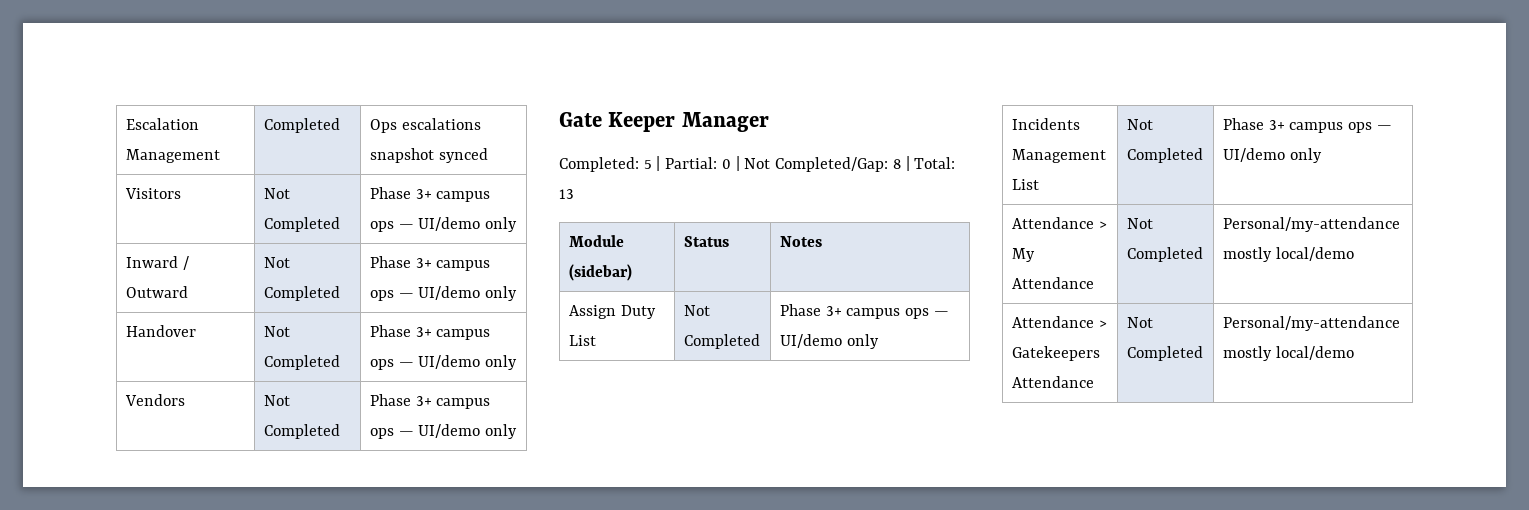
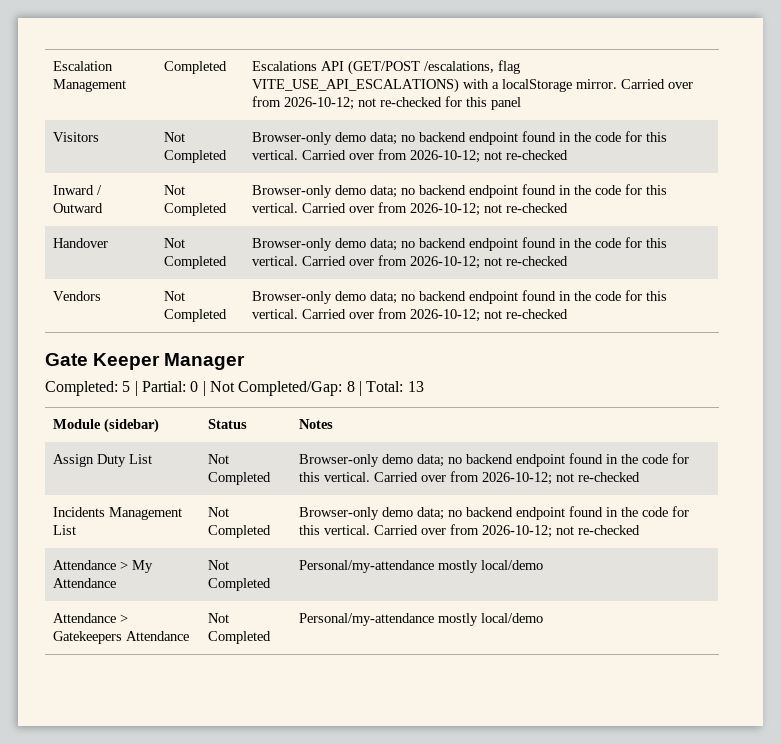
[369,118,481,133] [369,148,488,163] [124,188,181,199] [263,188,290,199] [263,217,340,232] [369,187,491,202] [369,217,517,232] Ops escalations snapshot synced // Visitors | Not Completed | Phase 3+ campus ops — UI/demo only -> [252,60,521,75] [252,78,694,93] [252,96,522,110] [53,132,100,142] [164,132,186,142] [164,150,228,163] [252,131,668,145] [252,149,569,163] Escalations API (GET/POST /escalations, flag VITE_USE_API_ESCALATIONS) with a localStorage mirror. Carried over from 2026-10-12; not re-checked for this panel // Visitors | Not Completed | Browser-only demo data; no backend endpoint found in the code for this vertical. Carried over from 2026-10-12; not re-checked
[369,256,491,271] [369,286,517,301] [125,325,196,337] [263,326,290,337] [263,355,340,370] [369,325,491,340] [369,355,517,370] [124,394,185,406] [263,395,290,406] [263,424,340,439] [369,394,491,409] [369,424,517,439] Phase 3+ campus ops — UI/demo only // Handover | Not Completed | Phase 3+ campus ops — UI/demo only // Vendors | Not Completed | Phase 3+ campus ops — UI/demo only -> [252,184,668,198] [252,202,569,216] [53,238,109,248] [164,238,186,248] [164,256,228,269] [252,237,668,251] [252,255,569,269] [53,291,102,301] [164,291,186,301] [164,309,228,322] [252,290,668,304] [252,308,569,322] Browser-only demo data; no backend endpoint found in the code for this vertical. Carried over from 2026-10-12; not re-checked // Handover | Not Completed | Browser-only demo data; no backend endpoint found in the code for this vertical. Carried over from 2026-10-12; not re-checked // Vendors | Not Completed | Browser-only demo data; no backend endpoint found in the code for this vertical. Carried over from 2026-10-12; not re-checked
[779,304,949,319] [779,334,879,349] Phase 3+ campus ops — UI/demo only -> [299,453,690,467] [299,471,641,485] Browser-only demo data; no backend endpoint found in the code for this vertical. Carried over from 2026-10-12; not re-checked
[1222,118,1392,133] [1222,148,1322,163] Phase 3+ campus ops — UI/demo only -> [299,506,690,520] [299,524,641,538] Browser-only demo data; no backend endpoint found in the code for this vertical. Carried over from 2026-10-12; not re-checked

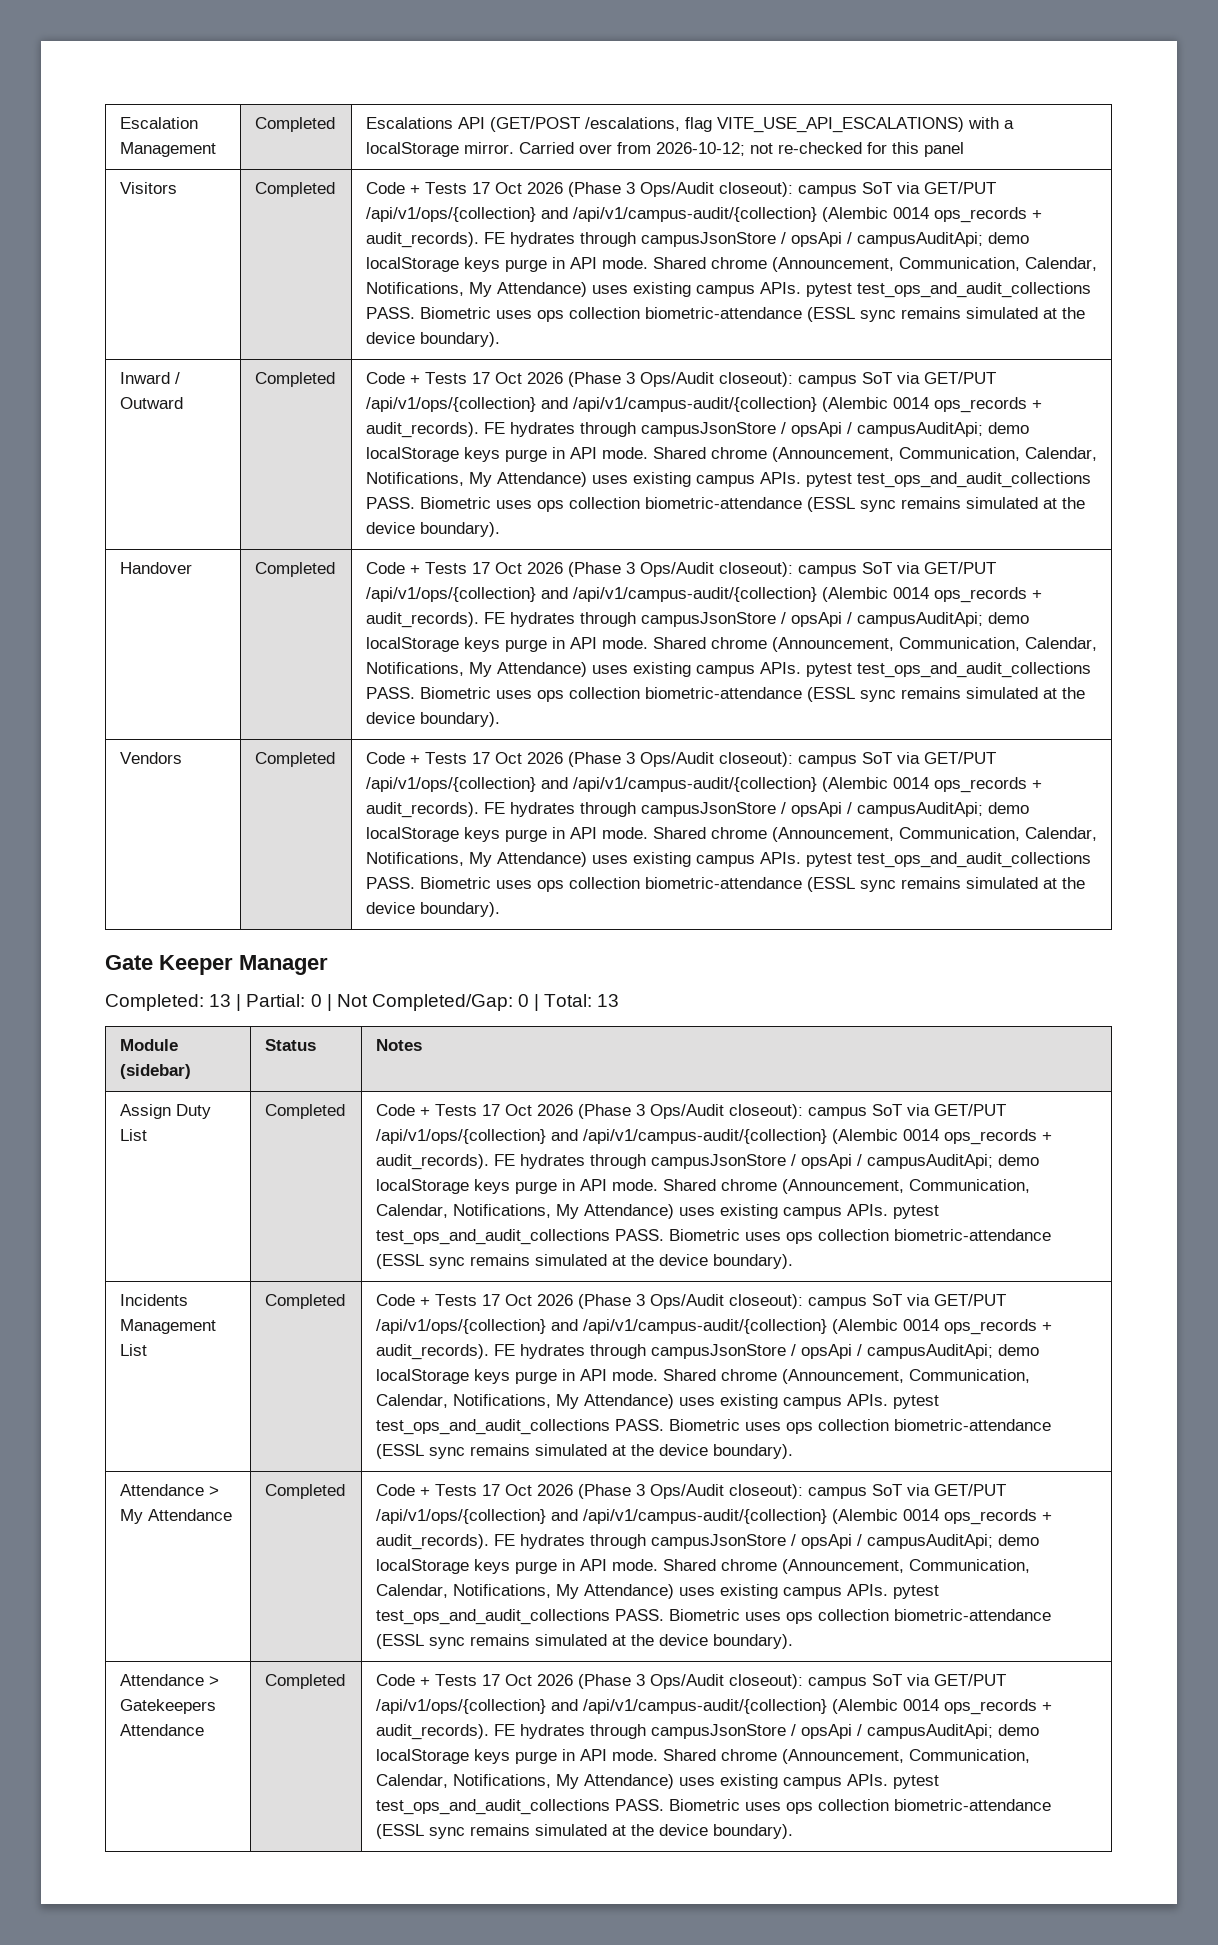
[164,132,186,142] [164,150,228,163] [252,131,668,145] [252,149,569,163] Not Completed | Browser-only demo data; no backend endpoint found in the code for this vertical. Carried over from 2026-10-12; not re-checked -> [254,182,335,197] [365,182,996,197] [365,207,1042,223] [365,232,1029,248] [365,257,1097,272] [365,282,1091,298] [365,307,1085,322] [365,332,500,347] Completed | Code + Tests 17 Oct 2026 (Phase 3 Ops/Audit closeout): campus SoT via GET/PUT /api/v1/ops/{collection} and /api/v1/campus-audit/{collection} (Alembic 0014 ops_records + audit_records). FE hydrates through campusJsonStore / opsApi / campusAuditApi; demo localStorage keys purge in API mode. Shared chrome (Announcement, Communication, Calendar, Notifications, My Attendance) uses existing campus APIs. pytest test_ops_and_audit_collections PASS. Biometric uses ops collection biometric-attendance (ESSL sync remains simulated at the device boundary).
[164,185,186,195] [164,203,228,216] [252,184,668,198] [252,202,569,216] Not Completed | Browser-only demo data; no backend endpoint found in the code for this vertical. Carried over from 2026-10-12; not re-checked -> [254,372,335,387] [365,372,996,387] [365,397,1042,413] [365,422,1029,438] [365,447,1097,462] [365,472,1091,488] [365,497,1085,512] [365,522,500,537] Completed | Code + Tests 17 Oct 2026 (Phase 3 Ops/Audit closeout): campus SoT via GET/PUT /api/v1/ops/{collection} and /api/v1/campus-audit/{collection} (Alembic 0014 ops_records + audit_records). FE hydrates through campusJsonStore / opsApi / campusAuditApi; demo localStorage keys purge in API mode. Shared chrome (Announcement, Communication, Calendar, Notifications, My Attendance) uses existing campus APIs. pytest test_ops_and_audit_collections PASS. Biometric uses ops collection biometric-attendance (ESSL sync remains simulated at the device boundary).
[164,238,186,248] [164,256,228,269] [252,237,668,251] [252,255,569,269] Not Completed | Browser-only demo data; no backend endpoint found in the code for this vertical. Carried over from 2026-10-12; not re-checked -> [254,562,335,577] [365,562,996,577] [365,587,1042,603] [365,612,1029,628] [365,637,1097,652] [365,662,1091,678] [365,687,1085,702] [365,712,500,727] Completed | Code + Tests 17 Oct 2026 (Phase 3 Ops/Audit closeout): campus SoT via GET/PUT /api/v1/ops/{collection} and /api/v1/campus-audit/{collection} (Alembic 0014 ops_records + audit_records). FE hydrates through campusJsonStore / opsApi / campusAuditApi; demo localStorage keys purge in API mode. Shared chrome (Announcement, Communication, Calendar, Notifications, My Attendance) uses existing campus APIs. pytest test_ops_and_audit_collections PASS. Biometric uses ops collection biometric-attendance (ESSL sync remains simulated at the device boundary).
[164,291,186,301] [164,309,228,322] [252,290,668,304] [252,308,569,322] Not Completed | Browser-only demo data; no backend endpoint found in the code for this vertical. Carried over from 2026-10-12; not re-checked -> [254,752,335,767] [365,752,996,767] [365,777,1042,793] [365,802,1029,818] [365,827,1097,842] [365,852,1091,868] [365,877,1085,892] [365,902,500,917] Completed | Code + Tests 17 Oct 2026 (Phase 3 Ops/Audit closeout): campus SoT via GET/PUT /api/v1/ops/{collection} and /api/v1/campus-audit/{collection} (Alembic 0014 ops_records + audit_records). FE hydrates through campusJsonStore / opsApi / campusAuditApi; demo localStorage keys purge in API mode. Shared chrome (Announcement, Communication, Calendar, Notifications, My Attendance) uses existing campus APIs. pytest test_ops_and_audit_collections PASS. Biometric uses ops collection biometric-attendance (ESSL sync remains simulated at the device boundary).
[122,381,131,392] 5 -> [209,994,232,1007] 13
[346,381,355,392] 8 -> [518,994,530,1007] 0
[208,454,230,464] [208,472,272,485] [299,453,690,467] [299,471,641,485] Not Completed | Browser-only demo data; no backend endpoint found in the code for this vertical. Carried over from 2026-10-12; not re-checked -> [264,1104,345,1119] [375,1104,1006,1119] [375,1129,1052,1145] [375,1154,1039,1170] [375,1179,1030,1194] [375,1204,939,1219] [375,1229,1051,1245] [375,1254,793,1269] Completed | Code + Tests 17 Oct 2026 (Phase 3 Ops/Audit closeout): campus SoT via GET/PUT /api/v1/ops/{collection} and /api/v1/campus-audit/{collection} (Alembic 0014 ops_records + audit_records). FE hydrates through campusJsonStore / opsApi / campusAuditApi; demo localStorage keys purge in API mode. Shared chrome (Announcement, Communication, Calendar, Notifications, My Attendance) uses existing campus APIs. pytest test_ops_and_audit_collections PASS. Biometric uses ops collection biometric-attendance (ESSL sync remains simulated at the device boundary).
[208,507,230,517] [208,525,272,538] [299,506,690,520] [299,524,641,538] Not Completed | Browser-only demo data; no backend endpoint found in the code for this vertical. Carried over from 2026-10-12; not re-checked -> [264,1294,345,1309] [375,1294,1006,1309] [375,1319,1052,1335] [375,1344,1039,1360] [375,1369,1030,1384] [375,1394,939,1409] [375,1419,1051,1435] [375,1444,793,1459] Completed | Code + Tests 17 Oct 2026 (Phase 3 Ops/Audit closeout): campus SoT via GET/PUT /api/v1/ops/{collection} and /api/v1/campus-audit/{collection} (Alembic 0014 ops_records + audit_records). FE hydrates through campusJsonStore / opsApi / campusAuditApi; demo localStorage keys purge in API mode. Shared chrome (Announcement, Communication, Calendar, Notifications, My Attendance) uses existing campus APIs. pytest test_ops_and_audit_collections PASS. Biometric uses ops collection biometric-attendance (ESSL sync remains simulated at the device boundary).
[208,560,230,570] [208,578,272,591] [299,560,544,573] Not Completed | Personal/my-attendance mostly local/demo -> [264,1484,345,1499] [375,1484,1006,1499] [375,1509,1052,1525] [375,1534,1039,1550] [375,1559,1030,1574] [375,1584,939,1599] [375,1609,1051,1625] [375,1634,793,1649] Completed | Code + Tests 17 Oct 2026 (Phase 3 Ops/Audit closeout): campus SoT via GET/PUT /api/v1/ops/{collection} and /api/v1/campus-audit/{collection} (Alembic 0014 ops_records + audit_records). FE hydrates through campusJsonStore / opsApi / campusAuditApi; demo localStorage keys purge in API mode. Shared chrome (Announcement, Communication, Calendar, Notifications, My Attendance) uses existing campus APIs. pytest test_ops_and_audit_collections PASS. Biometric uses ops collection biometric-attendance (ESSL sync remains simulated at the device boundary).
[208,613,230,623] [208,631,272,644] [299,613,544,626] Not Completed | Personal/my-attendance mostly local/demo -> [264,1674,345,1689] [375,1674,1006,1689] [375,1699,1052,1715] [375,1724,1039,1740] [375,1749,1030,1764] [375,1774,939,1789] [375,1799,1051,1815] [375,1824,793,1839] Completed | Code + Tests 17 Oct 2026 (Phase 3 Ops/Audit closeout): campus SoT via GET/PUT /api/v1/ops/{collection} and /api/v1/campus-audit/{collection} (Alembic 0014 ops_records + audit_records). FE hydrates through campusJsonStore / opsApi / campusAuditApi; demo localStorage keys purge in API mode. Shared chrome (Announcement, Communication, Calendar, Notifications, My Attendance) uses existing campus APIs. pytest test_ops_and_audit_collections PASS. Biometric uses ops collection biometric-attendance (ESSL sync remains simulated at the device boundary).

